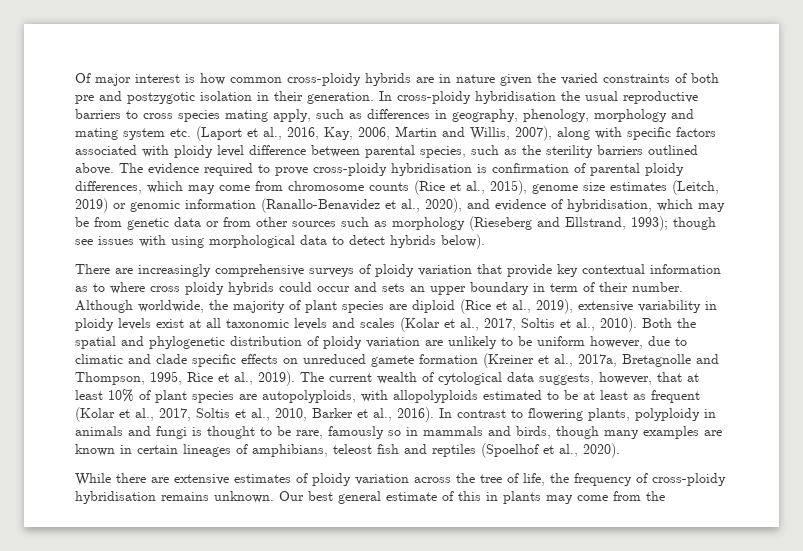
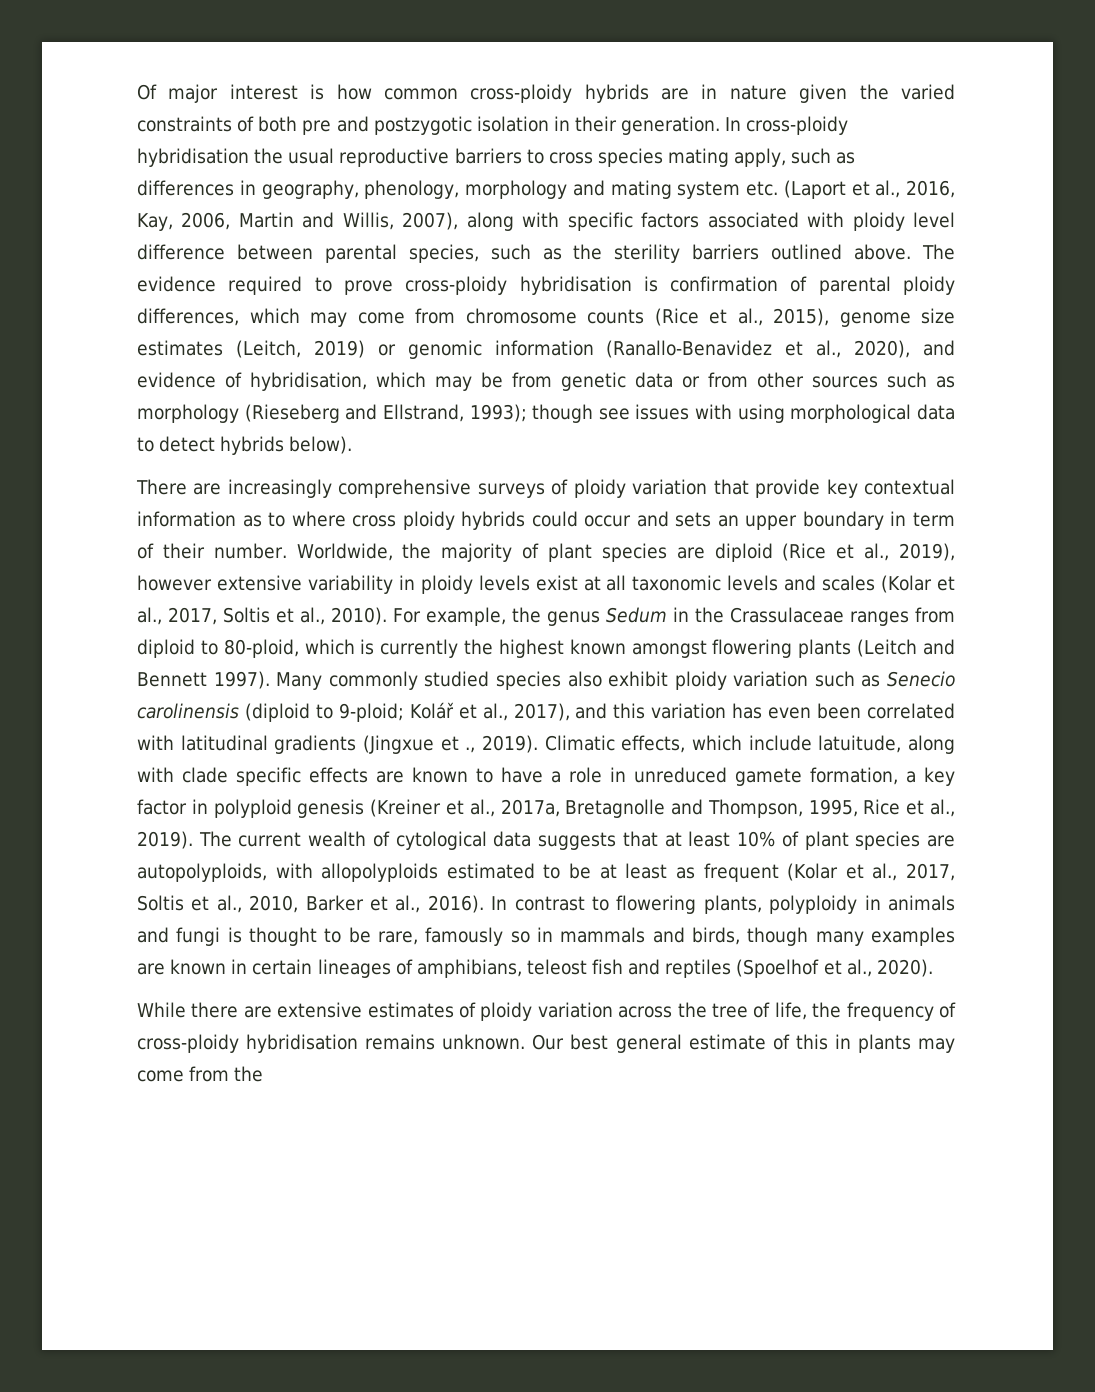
[75,300,204,313] Although worldwide, -> [296,543,393,561] Worldwide,
(573, 306) none -> [137,575,212,591] however
[642,318,696,328] [75,336,687,349] [75,354,478,367] Both the spatial and phylogenetic distribution of ploidy variation are unlikely to be uniform however, due to climatic and clade specific effects on unreduced gamete formation -> [393,607,955,626] [137,639,955,658] [137,671,956,690] [137,702,955,722] [137,735,955,754] [137,767,956,786] [137,799,365,818] For example, the genus Sedum in the Crassulaceae ranges from diploid to 80-ploid, which is currently the highest known amongst flowering plants (Leitch and Bennett 1997). Many commonly studied species also exhibit ploidy variation such as Senecio carolinensis (diploid to 9-ploid; Kolář et al., 2017), and this variation has even been correlated with latitudinal gradients (Jingxue et ., 2019). Climatic effects, which include latuitude, along with clade specific effects are known to have a role in unreduced gamete formation, a key factor in polyploid genesis
[539,372,652,385] suggests, however, -> [538,832,617,850] suggests

